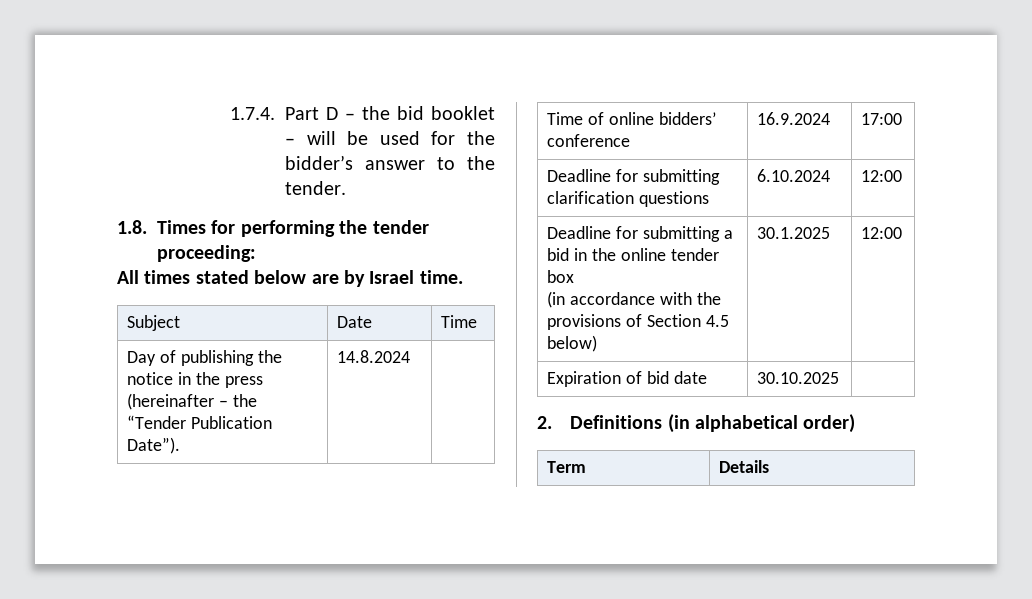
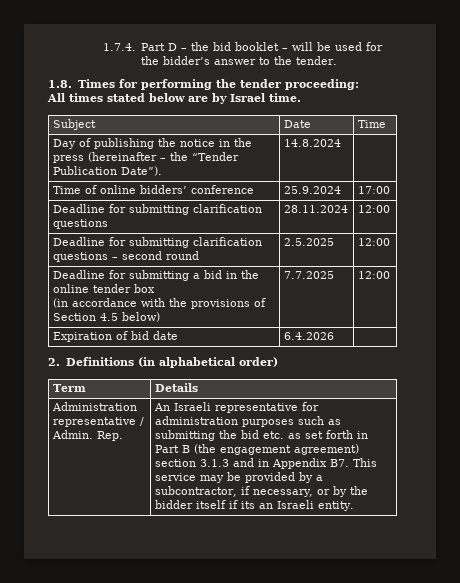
[757,112,831,125] 16.9.2024 -> [283,186,341,194] 25.9.2024
[757,169,831,182] 6.10.2024 -> [283,205,348,213] [357,205,390,213] [52,237,262,248] [52,251,199,262] [283,238,334,246] 28.11.2024 | 12:00 // Deadline for submitting clarification questions – second round | 2.5.2025
[757,227,831,239] 30.1.2025 -> [283,271,334,279] 7.7.2025
[757,372,840,384] 30.10.2025 -> [283,332,334,340] 6.4.2026
(770, 466) none -> [51,402,137,411] [52,417,144,427] [51,430,123,441] [153,402,319,413] [154,416,341,427] [154,430,368,441] [154,444,359,455] [154,458,377,469] [154,472,323,483] [154,486,369,497] [154,500,354,511] // Administration representative / Admin. Rep. | An Israeli representative for administration purposes such as submitting the bid etc. as set forth in Part B (the engagement agreement) section 3.1.3 and in Appendix B7. This service may be provided by a subcontractor, if necessary, or by the bidder itself if its an Israeli entity.

